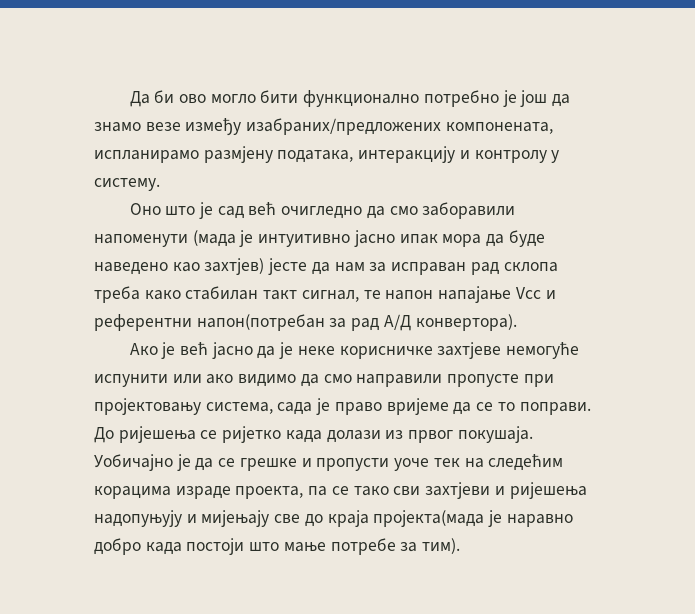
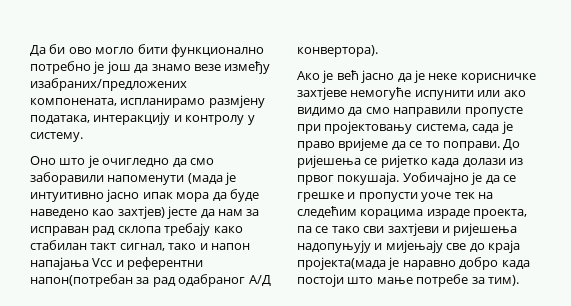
[217,202,277,219] сад већ -> (99, 161) none
[94,286,140,303] треба -> [164,223,211,236] требају
[363,286,512,303] те напон напајање -> [168,243,250,250] [30,257,89,270] тако и напон напајања
(380, 324) none -> [178,274,246,287] одабраног

